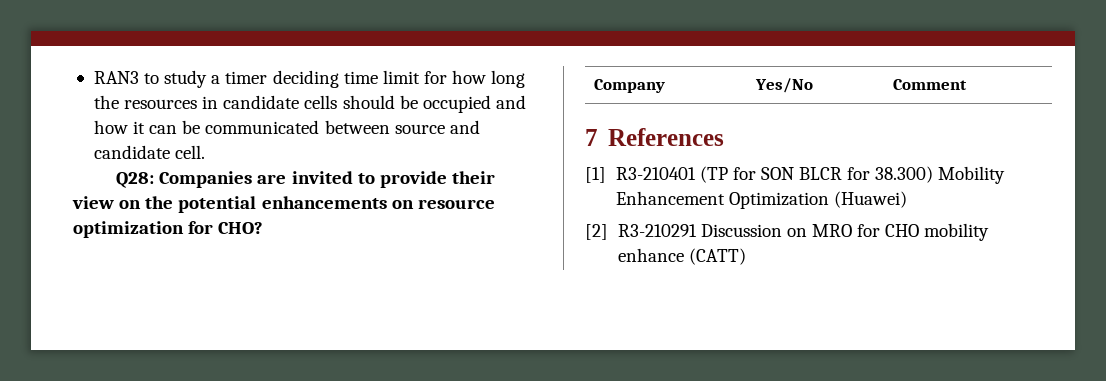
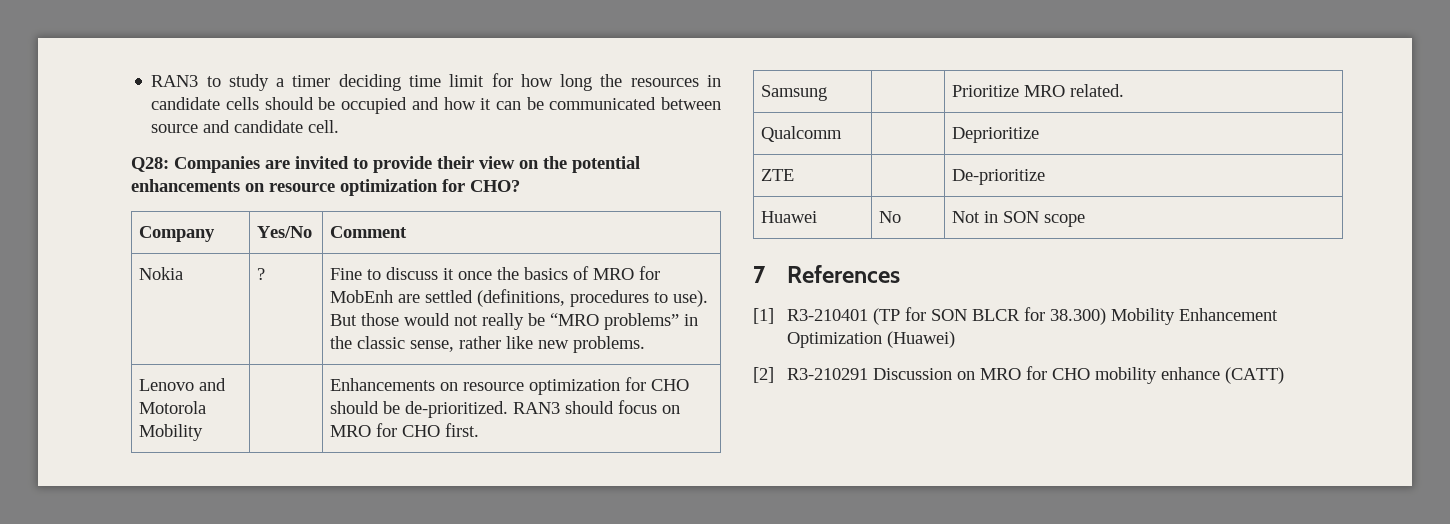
(968, 84) none -> [139,267,184,280] [257,268,266,280] [330,266,661,280] [330,289,709,307] [330,313,699,330] [330,336,646,353] [139,378,227,391] [139,401,207,414] [139,424,204,441] [330,377,690,395] [330,400,681,418] [330,423,480,437] [761,85,828,101] [952,84,1125,97] [761,126,843,142] [952,127,1040,143] [761,169,795,181] [952,169,1046,185] [761,211,818,223] [879,211,902,223] [952,211,1086,227] // Nokia | ? | Fine to discuss it once the basics of MRO for MobEnh are settled (definitions, procedures to use). But those would not really be “MRO problems” in the classic sense, rather like new problems. // Lenovo and Motorola Mobility | | Enhancements on resource optimization for CHO should be de-prioritized. RAN3 should focus on MRO for CHO first. // Samsung | | Prioritize MRO related. // Qualcomm | | Deprioritize // ZTE | | De-prioritize // Huawei | No | Not in SON scope

